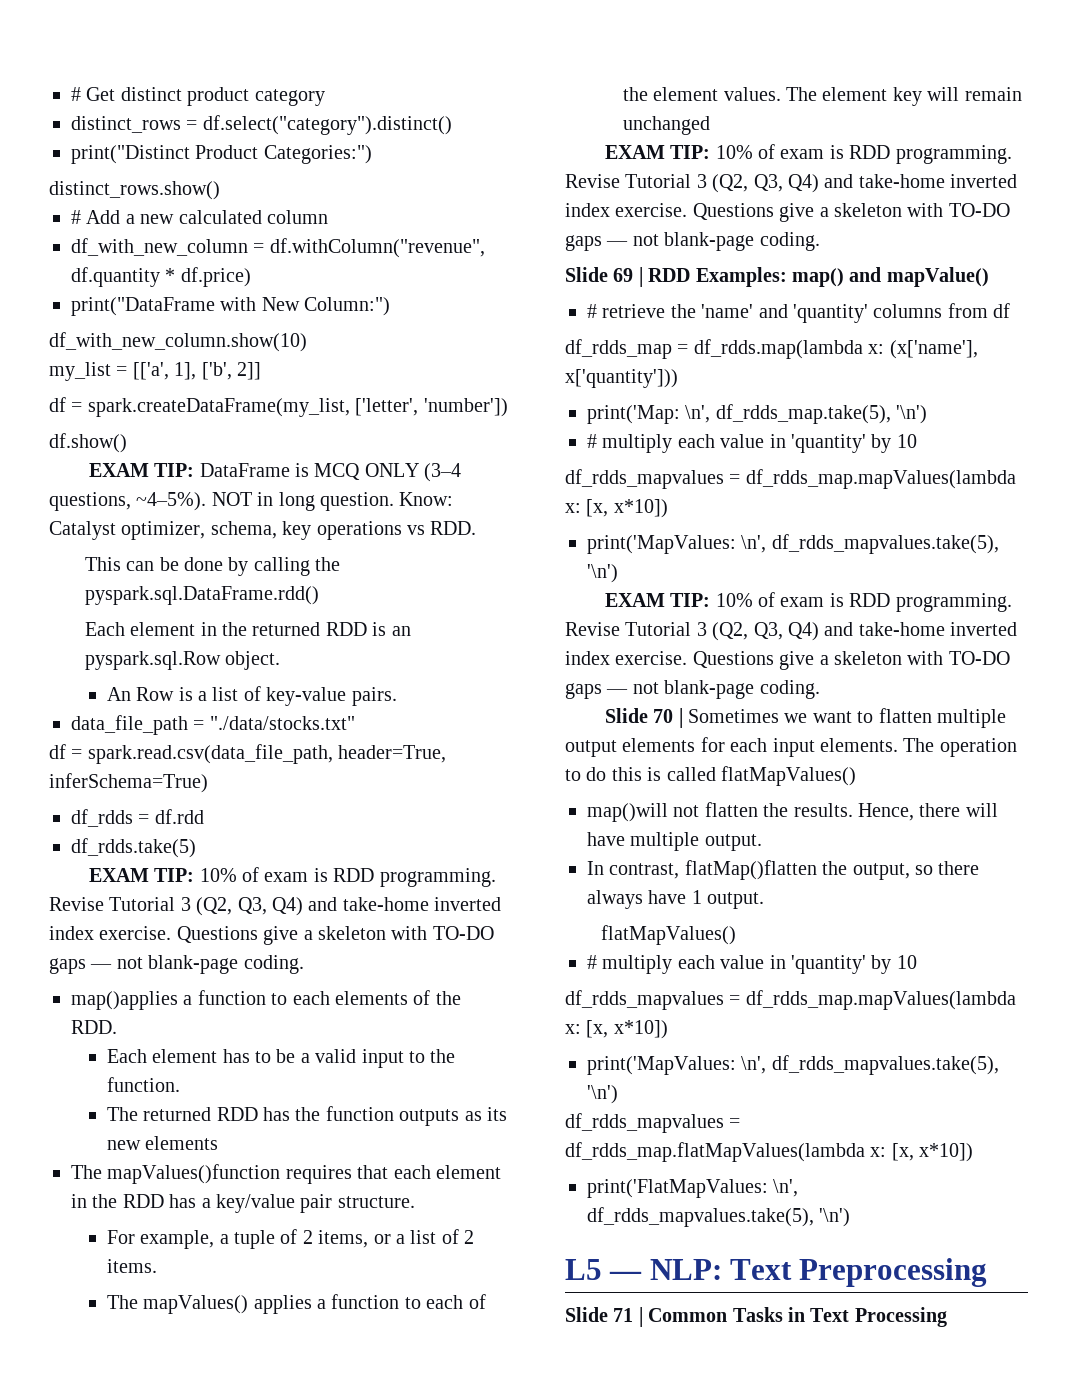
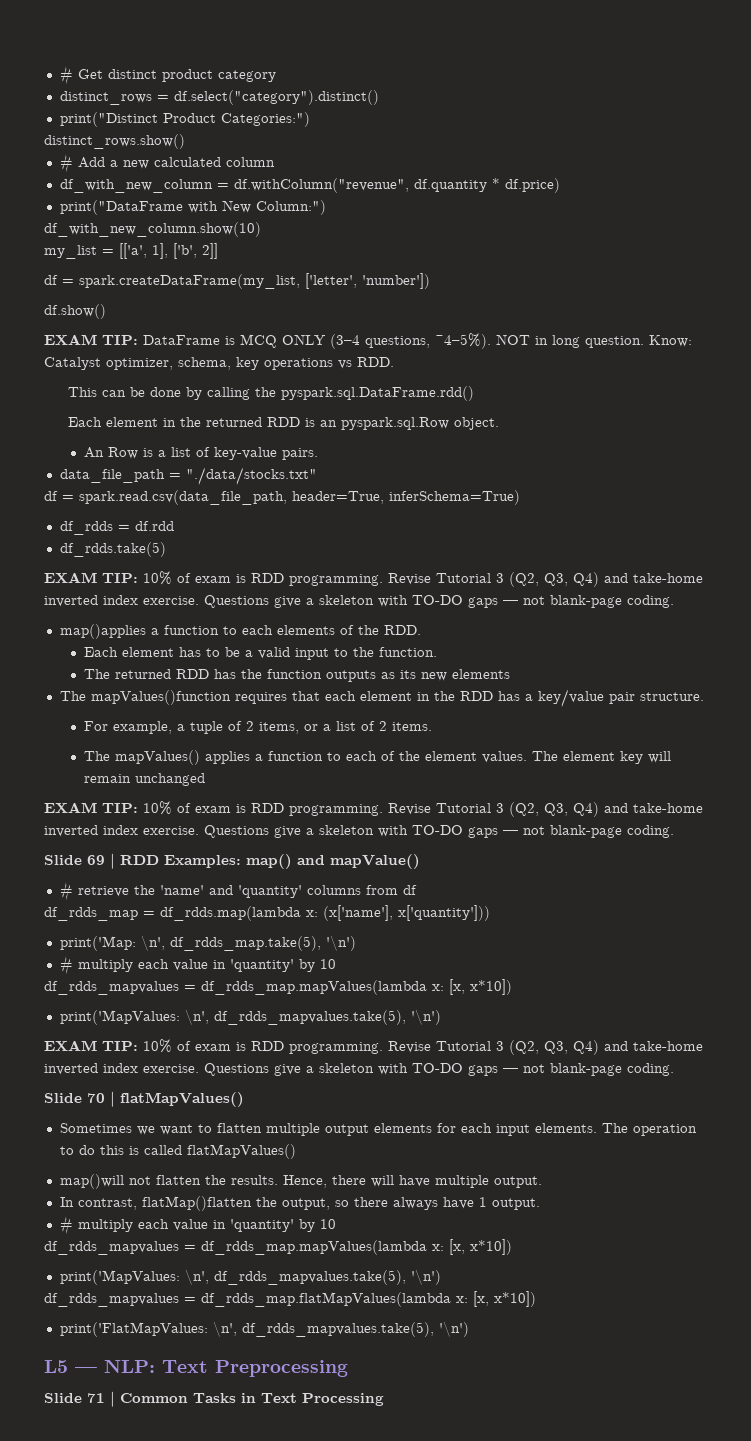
(683, 718) none -> [120,1092,244,1107] flatMapValues() //
[600,925,736,945] // flatMapValues() -> (540, 1204) none

